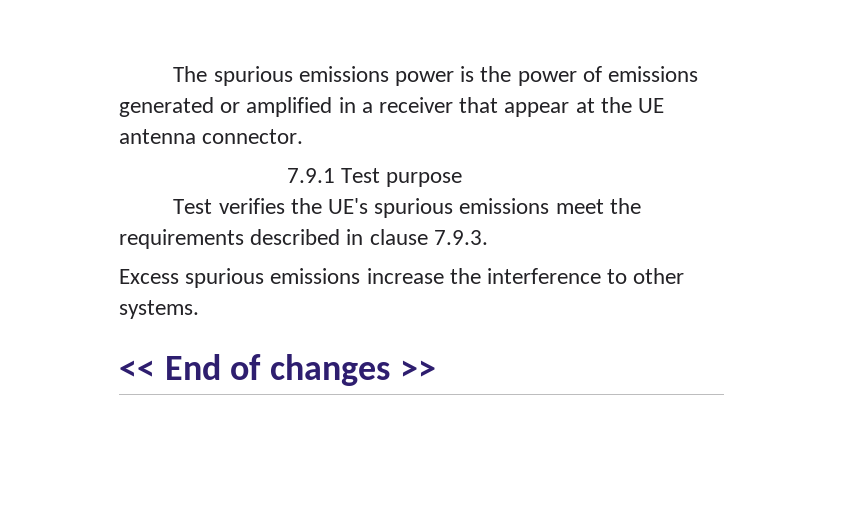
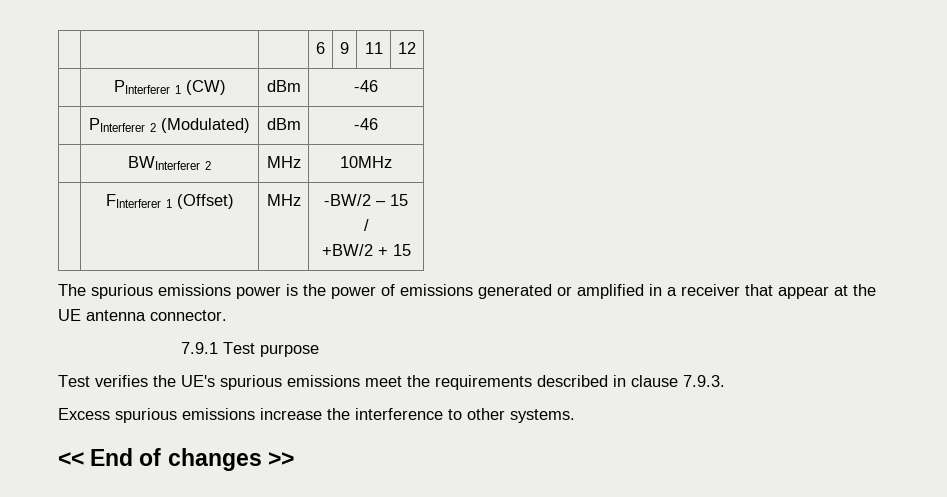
(173, 74) none -> [316,42,325,54] [340,42,349,54] [364,42,383,54] [398,42,416,54] [113,80,226,95] [266,80,301,92] [354,80,378,92] [89,118,250,133] [266,118,301,130] [354,118,378,130] [128,156,211,170] [266,156,301,168] [340,156,392,168] [105,194,234,209] [266,194,301,206] [324,194,408,206] [363,219,369,231] [321,244,411,256] | | | 6 | 9 | 11 | 12 // | PInterferer 1 (CW) | dBm | -46 // | PInterferer 2 (Modulated) | dBm | -46 // | BWInterferer 2 | MHz | 10MHz // | FInterferer 1 (Offset) | MHz | -BW/2 – 15 // / // +BW/2 + 15 //

